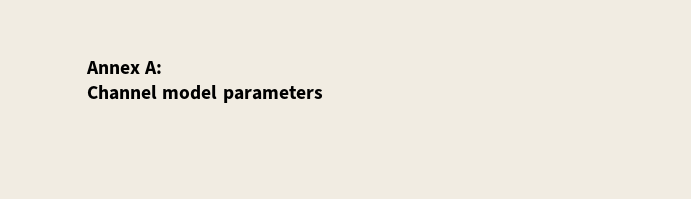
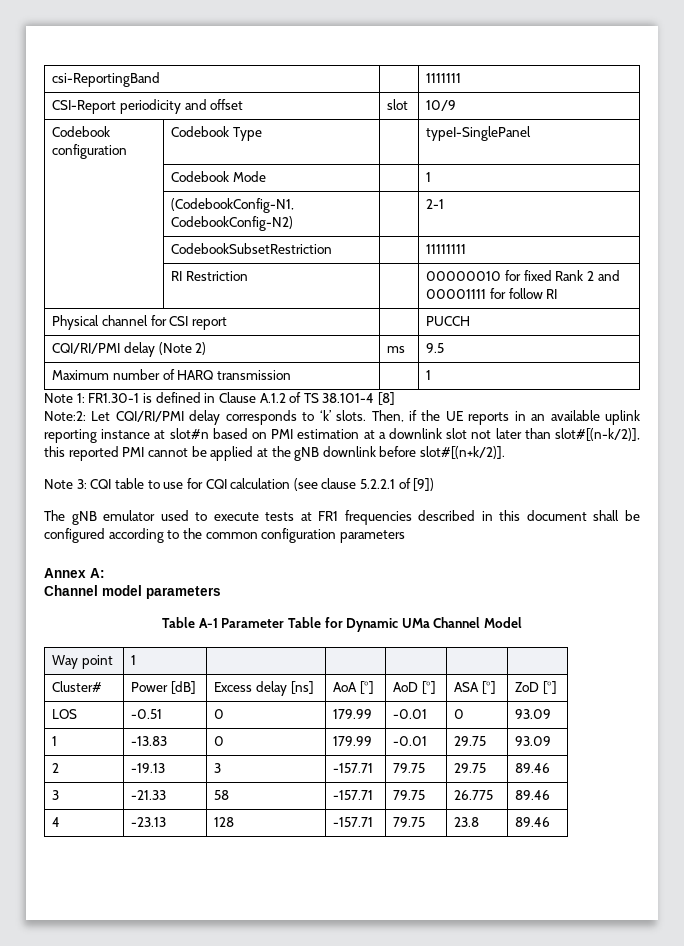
(86, 67) none -> [52,72,161,87] [426,73,462,83] [52,99,244,114] [387,99,409,110] [426,100,457,111] [52,126,111,137] [52,144,128,159] [171,126,262,141] [426,126,532,141] [171,171,266,182] [426,172,432,182] [171,198,295,213] [171,216,294,231] [426,199,445,209] [171,243,333,254] [426,244,467,254] [171,271,248,281] [426,270,620,281] [426,288,558,299] [52,315,227,330] [426,316,471,326] [52,342,207,357] [387,346,406,353] [426,343,445,353] [52,369,291,380] [426,370,432,380] [44,392,396,405] [44,410,640,425] [44,428,640,443] [44,446,506,461] [44,478,435,491] [44,510,641,525] [44,528,405,543] csi-ReportingBand | | 1111111 // CSI-Report periodicity and offset | slot | 10/9 // Codebook configuration | Codebook Type | | typeI-SinglePanel // | Codebook Mode | | 1 // | (CodebookConfig-N1, CodebookConfig-N2) | | 2-1 // | CodebookSubsetRestriction | | 11111111 // | RI Restriction | | 00000010 for fixed Rank 2 and 00001111 for follow RI // Physical channel for CSI report | | PUCCH // CQI/RI/PMI delay (Note 2) | ms | 9.5 // Maximum number of HARQ transmission | | 1 // Note 1: FR1.30-1 is defined in Clause A.1.2 of TS 38.101-4 [8] // Note:2: Let CQI/RI/PMI delay corresponds to ‘k’ slots. Then, if the UE reports in an available uplink reporting instance at slot#n based on PMI estimation at a downlink slot not later than slot#[(n-k/2)], this reported PMI cannot be applied at the gNB downlink before slot#[(n+k/2)]. // Note 3: CQI table to use for CQI calculation (see clause 5.2.2.1 of [9]) // The gNB emulator used to execute tests at FR1 frequencies described in this document shall be configured according to the common configuration parameters //
(323, 94) none -> [161,617,523,632] [52,655,113,669] [131,655,137,665] [52,681,103,692] [131,681,196,694] [214,681,314,696] [333,681,374,694] [393,681,436,694] [454,681,496,694] [515,681,557,694] [52,709,78,719] [131,709,163,719] [214,709,225,719] [333,709,373,719] [393,709,428,719] [454,709,465,719] [515,709,552,719] [52,736,58,746] [131,736,168,746] [214,736,225,746] [333,736,373,746] [393,736,428,746] [454,736,487,746] [515,736,552,746] [52,763,60,773] [131,763,166,773] [214,763,222,773] [333,763,374,773] [393,763,426,773] [454,763,487,773] [515,763,551,773] [52,790,60,800] [131,790,167,800] [214,790,230,800] [333,790,374,800] [393,790,426,800] [454,790,494,800] [515,790,551,800] [52,817,61,827] [131,817,167,827] [214,817,235,827] [333,817,374,827] [393,817,426,827] [454,817,480,827] [515,817,551,827] // Table A-1 Parameter Table for Dynamic UMa Channel Model // Way point | 1 | | | | | // Cluster# | Power [dB] | Excess delay [ns] | AoA [°] | AoD [°] | ASA [°] | ZoD [°] // LOS | -0.51 | 0 | 179.99 | -0.01 | 0 | 93.09 // 1 | -13.83 | 0 | 179.99 | -0.01 | 29.75 | 93.09 // 2 | -19.13 | 3 | -157.71 | 79.75 | 29.75 | 89.46 // 3 | -21.33 | 58 | -157.71 | 79.75 | 26.775 | 89.46 // 4 | -23.13 | 128 | -157.71 | 79.75 | 23.8 | 89.46

